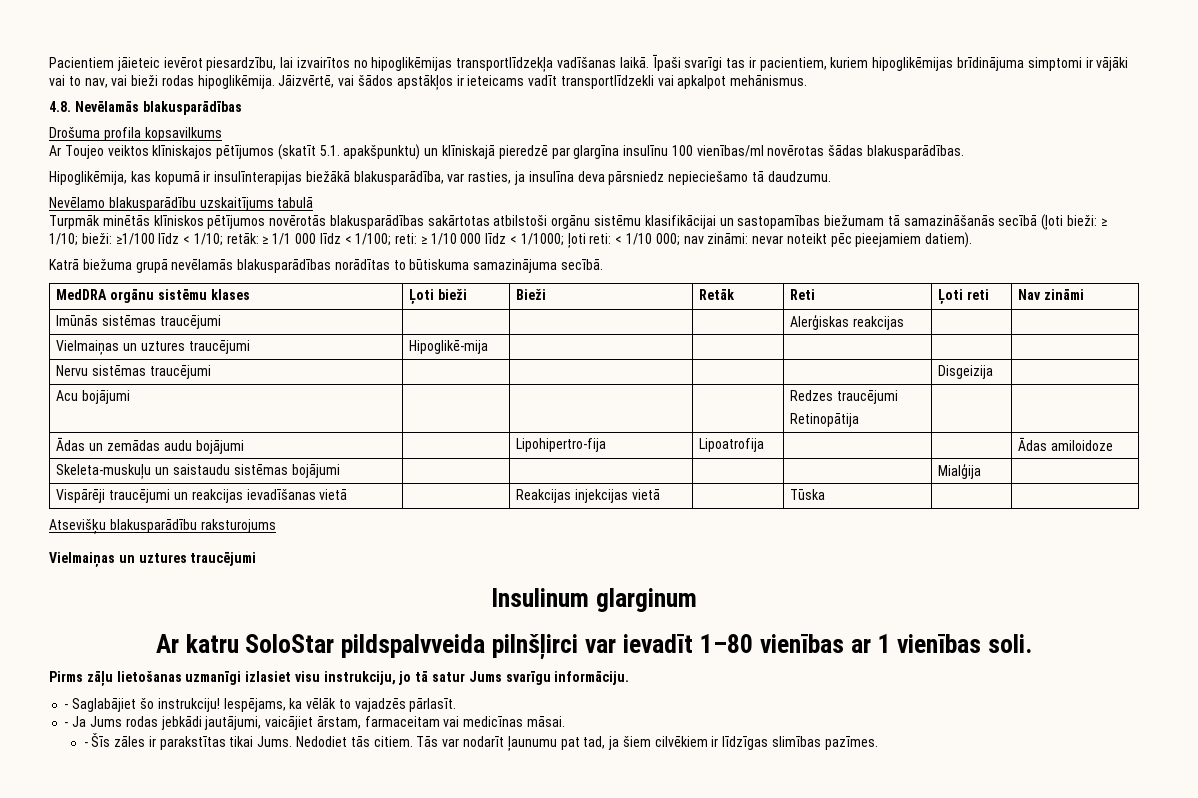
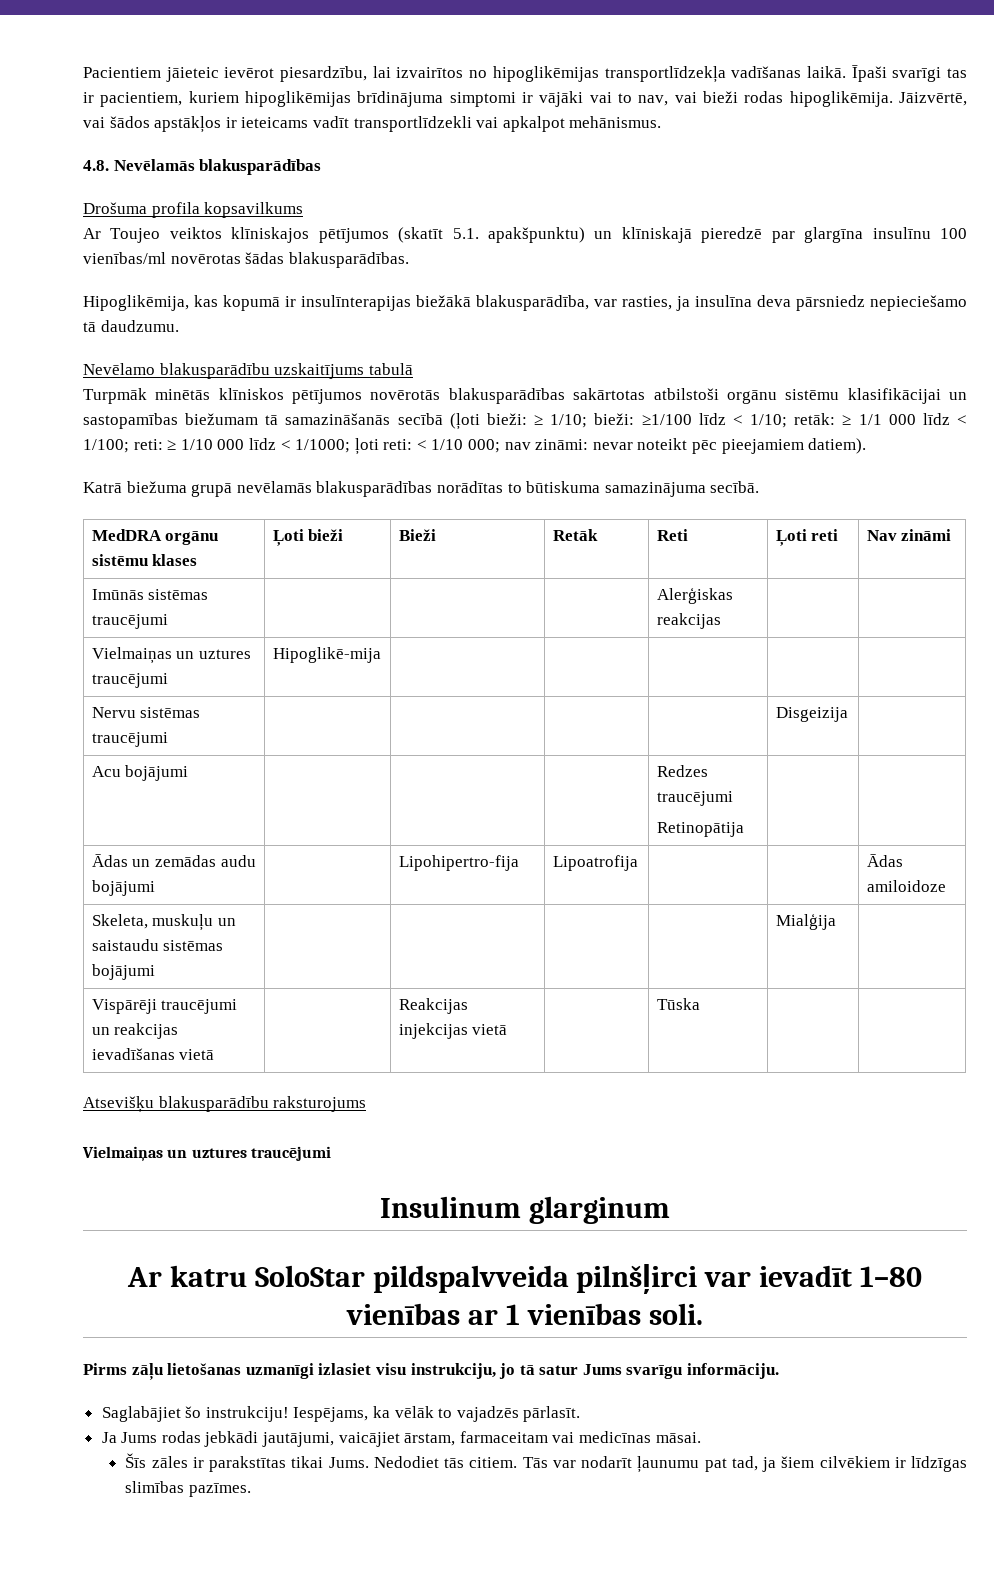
[56,464,152,479] Skeleta-muskuļu -> [91,914,214,931] Skeleta, muskuļu
[64,704,69,709] - -> (780, 1371) none
[64,722,69,727] - -> (581, 1414) none
[83,742,88,747] - -> (701, 1437) none

